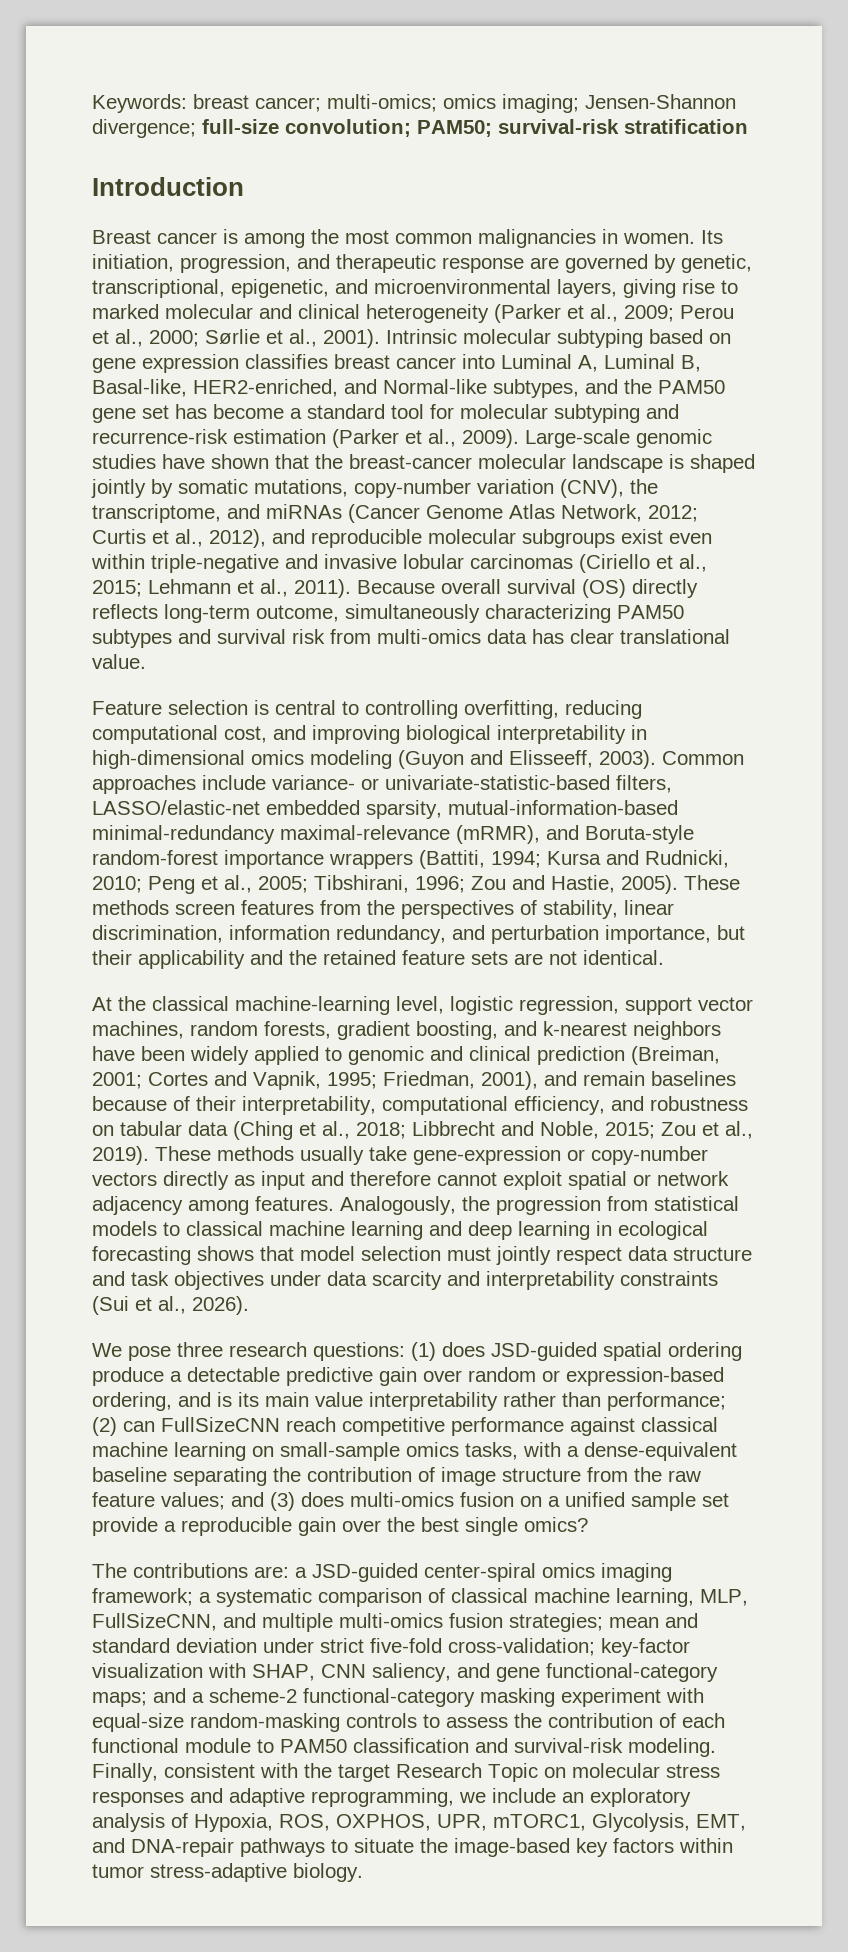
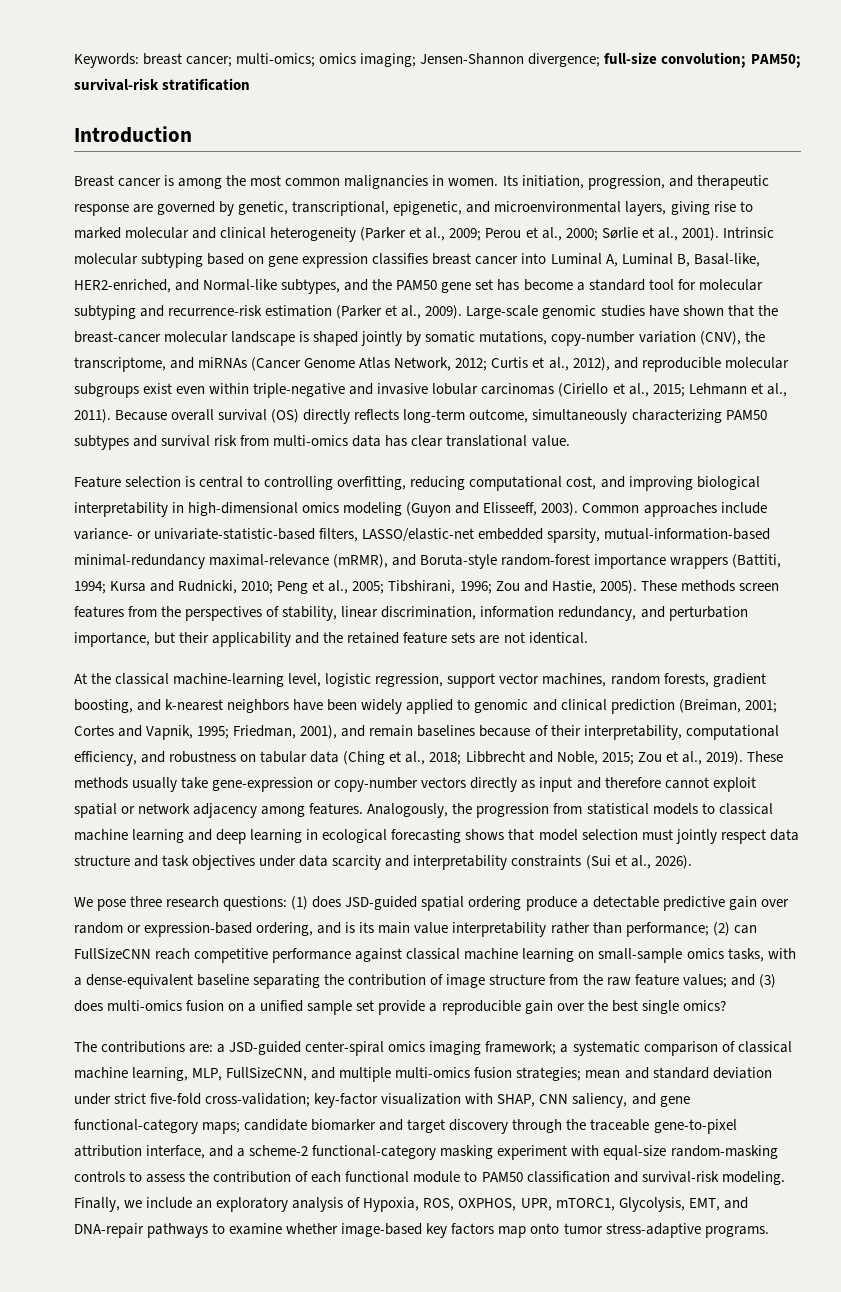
(147, 1699) none -> [244,1119,737,1134] [74,1145,206,1159] candidate biomarker and target discovery through the traceable gene-to-pixel attribution interface,
[164,1763,720,1782] [92,1788,454,1807] consistent with the target Research Topic on molecular stress responses and adaptive reprogramming, -> (120, 1204) none
[354,1838,448,1853] situate the -> [229,1223,339,1235] examine whether
[679,1838,733,1853] within -> [498,1223,560,1238] map onto
[293,1863,363,1882] biology. -> [704,1226,769,1238] programs.

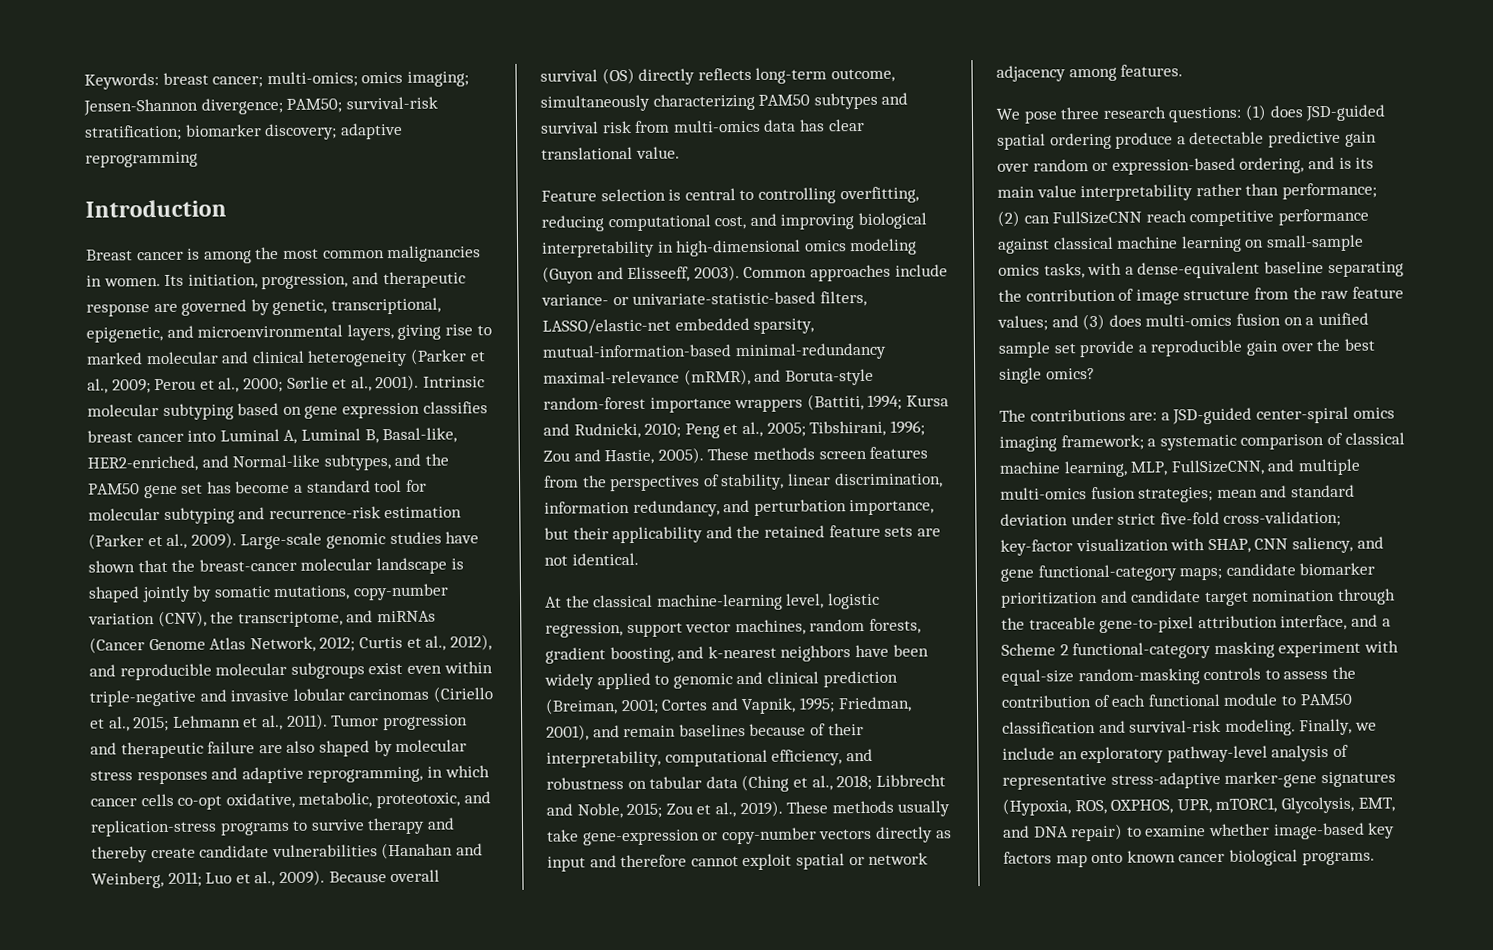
[604,52,801,68] [74,78,251,91] full-size convolution; PAM50; survival-risk stratification -> [286,96,438,113] [84,122,403,141] [85,151,198,168] PAM50; survival-risk stratification; biomarker discovery; adaptive reprogramming
(111, 416) none -> [331,714,468,731] [90,739,468,759] [90,765,490,785] [90,791,491,810] [90,817,455,837] [91,842,483,863] [91,869,325,889] Tumor progression and therapeutic failure are also shaped by molecular stress responses and adaptive reprogramming, in which cancer cells co-opt oxidative, metabolic, proteotoxic, and replication-stress programs to survive therapy and thereby create candidate vulnerabilities (Hanahan and Weinberg, 2011; Luo et al., 2009).
[367,803,773,818] [74,829,799,844] [74,855,692,870] Analogously, the progression from statistical models to classical machine learning and deep learning in ecological forecasting shows that model selection must jointly respect data structure and task objectives under data scarcity and interpretability constraints (Sui et al., 2026). -> (1184, 70) none
[379,1119,509,1134] and target discovery -> [1001,589,1336,608] prioritization and candidate target nomination
[249,1145,309,1156] scheme-2 -> [1001,643,1069,656] Scheme 2
(289, 1204) none -> [1166,745,1268,763] pathway-level
[363,1197,420,1212] Hypoxia, -> [1002,771,1396,790] [1002,798,1071,816] representative stress-adaptive marker-gene signatures (Hypoxia,
[74,1223,209,1238] DNA-repair pathways -> [1033,823,1124,842] DNA repair)
[563,1223,701,1238] tumor stress-adaptive -> [1126,849,1298,866] known cancer biological

